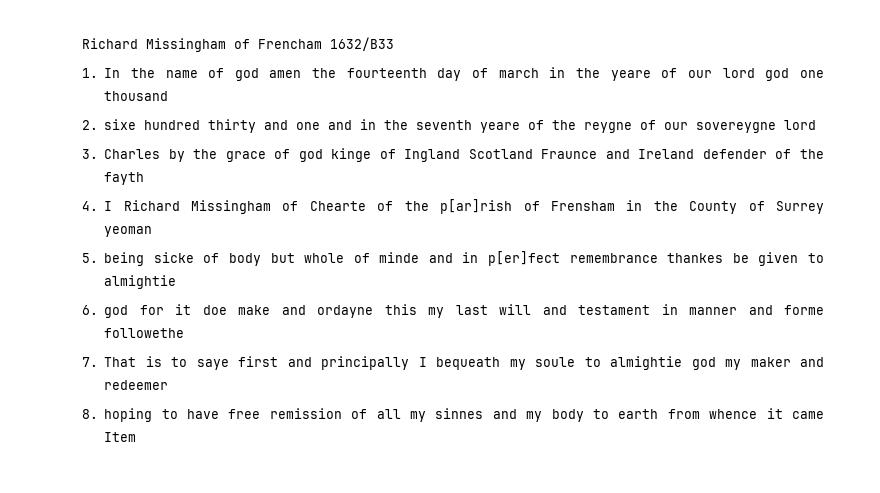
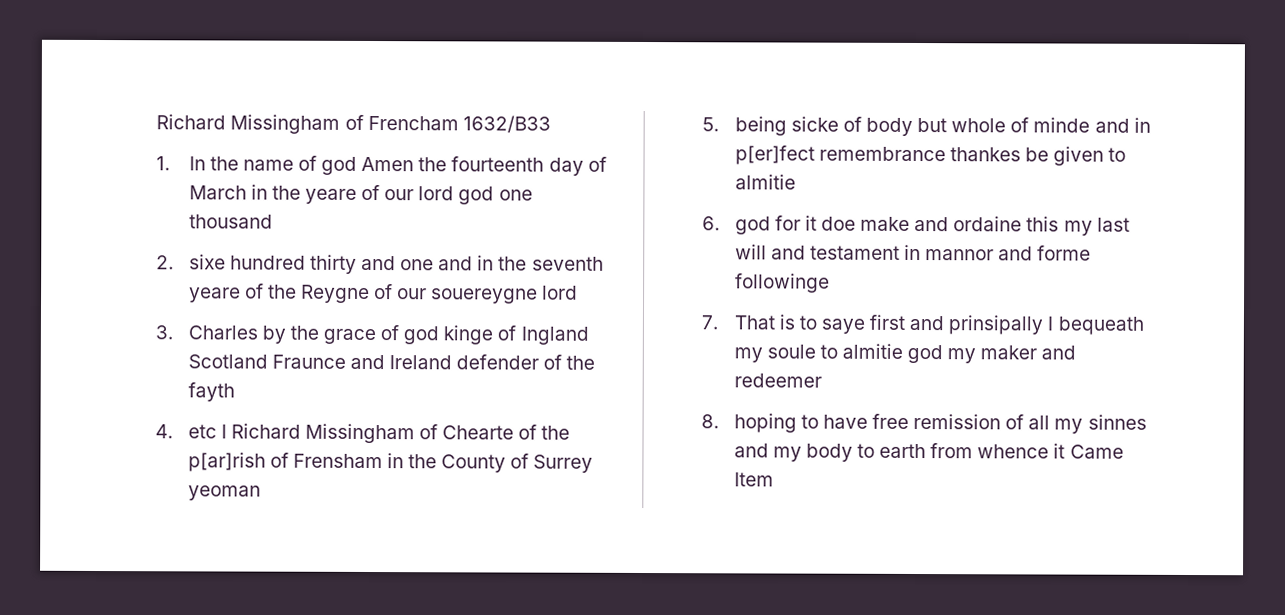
[269,70,302,78] amen -> [361,156,415,172] Amen
[498,68,539,78] march -> [188,185,247,200] March
[584,120,777,133] reygne of our sovereygne -> [300,284,539,304] Reygne of our souereygne
(98, 206) none -> [187,424,217,439] etc
[104,275,177,289] almightie -> [734,174,796,190] almitie
[317,305,374,318] ordayne -> [953,216,1023,232] ordaine
[689,307,738,315] manner -> [925,249,995,261] mannor
[104,328,185,338] followethe -> [734,273,830,293] followinge
[321,356,410,370] principally -> [948,315,1044,335] prinsipally
[610,356,683,370] almightie -> [841,343,903,359] almitie
[791,411,824,419] came -> [1069,444,1124,459] Came

